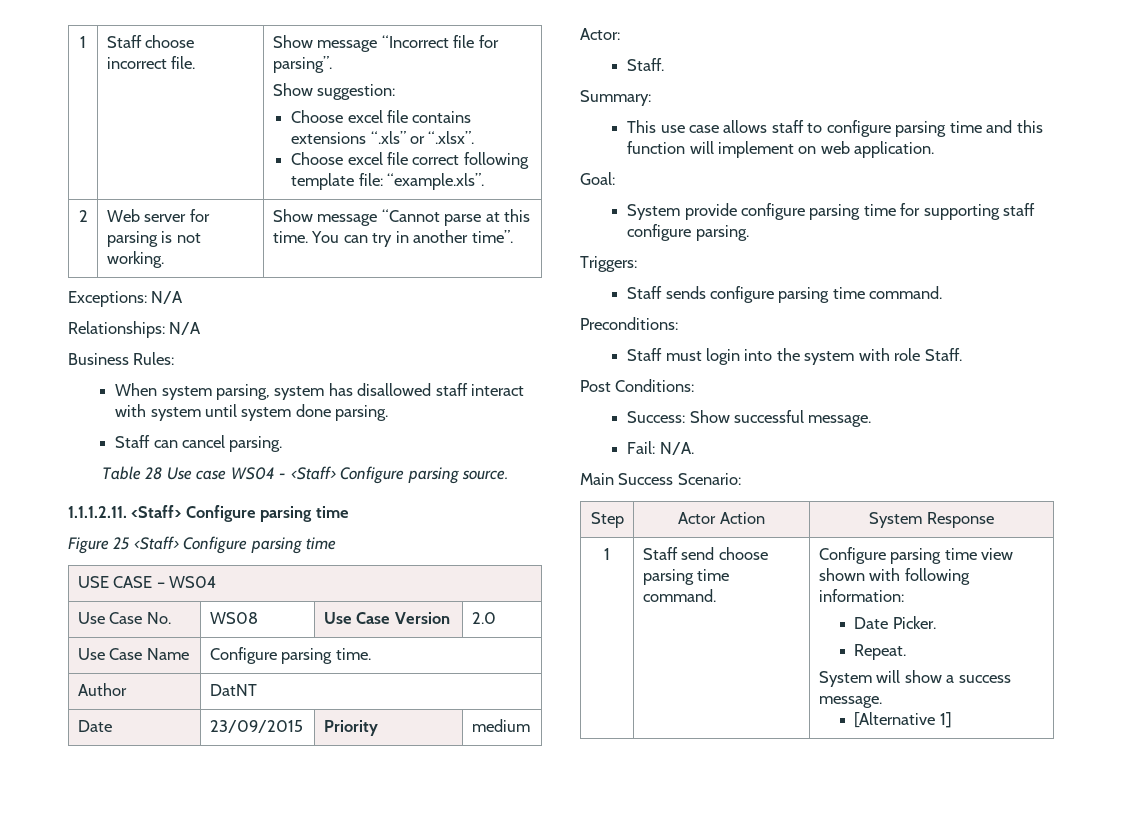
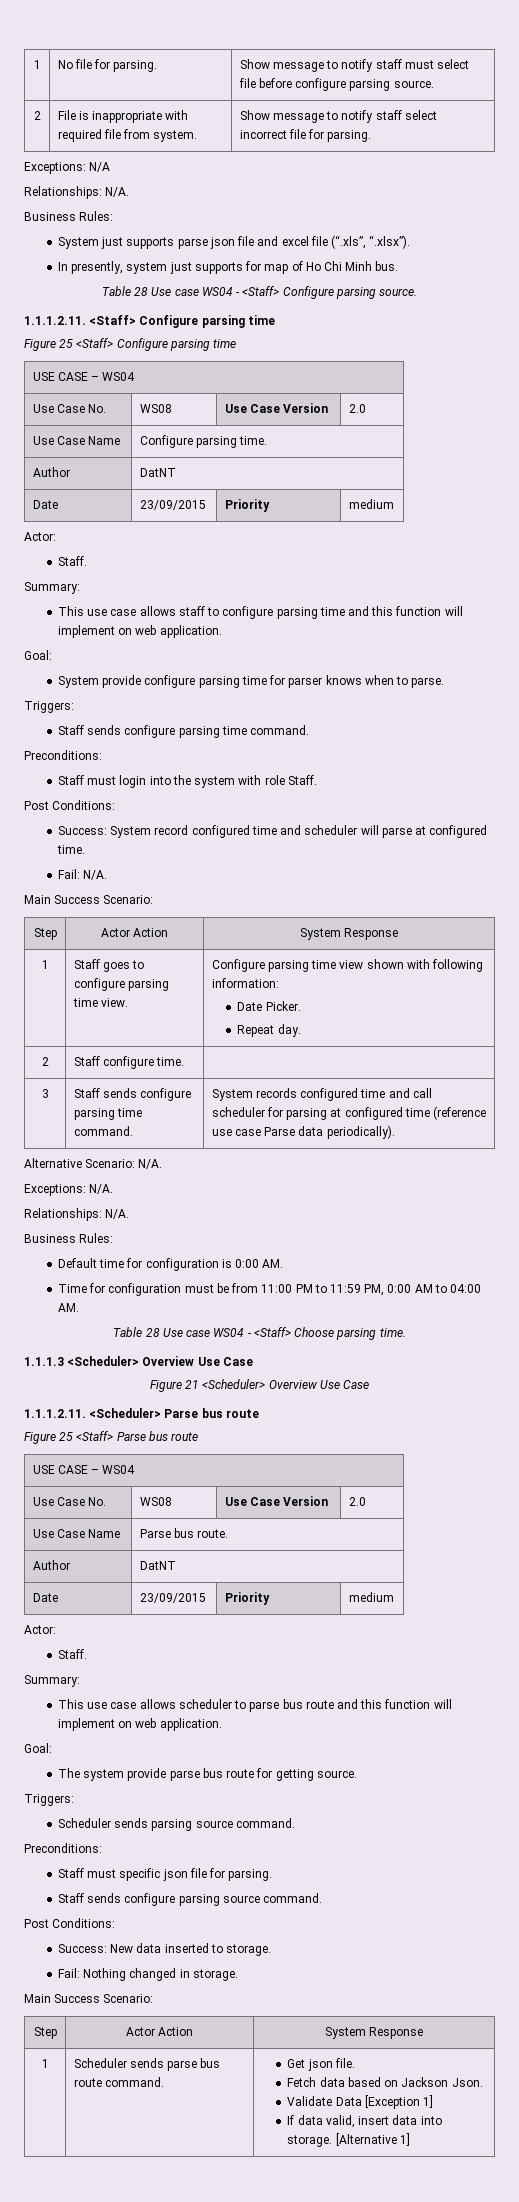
[80,36,86,48] [106,35,195,48] [106,56,196,69] [272,35,499,52] [272,56,332,73] [272,83,396,100] [291,110,472,123] [291,131,475,144] [291,152,529,169] [291,173,484,190] [78,210,88,222] [106,209,210,222] [106,231,201,247] [106,251,164,268] [272,209,531,226] [272,230,513,247] 1 | Staff choose incorrect file. | Show message “Incorrect file for parsing”. // Show suggestion: // Choose excel file contains extensions “.xls” or “.xlsx”. // Choose excel file correct following template file: “example.xls”. // 2 | Web server for parsing is not working. | Show message “Cannot parse at this time. You can try in another time”. -> [33,60,41,69] [57,59,158,72] [239,59,470,72] [238,78,434,91] [33,111,41,120] [57,110,189,123] [57,129,198,142] [239,110,437,123] [239,129,372,142] 1 | No file for parsing. | Show message to notify staff must select file before configure parsing source. // 2 | File is inappropriate with required file from system. | Show message to notify staff select incorrect file for parsing.
[169,322,202,335] [68,352,175,365] [115,383,525,400] [115,404,389,421] [115,435,283,452] N/A // Business Rules: // When system parsing, system has disallowed staff interact with system until system done parsing. // Staff can cancel parsing. -> [105,187,130,197] [24,211,114,221] [57,235,411,249] [57,261,399,274] N/A. // Business Rules: // System just supports parse json file and excel file (“.xls”, “.xlsx”). // In presently, system just supports for map of Ho Chi Minh bus.
[923,203,1036,220] [627,224,749,241] supporting staff configure parsing. -> [288,675,445,688] parser knows when to parse.
[689,410,872,427] Show successful message. -> [110,825,488,838] [56,845,85,854] System record configured time and scheduler will parse at configured time.
[681,547,768,560] [642,569,730,585] [642,589,716,602] send choose parsing time command. -> [102,960,145,972] [73,978,169,991] [72,998,128,1007] goes to configure parsing time view.
[854,644,907,660] [818,670,1011,687] [818,696,882,708] Repeat. // System will show a success message. // -> [237,1024,301,1037] [41,1057,49,1066] [73,1056,185,1069] [41,1089,49,1098] [73,1088,192,1101] [73,1108,142,1120] [73,1126,133,1136] [211,1088,432,1101] [211,1106,487,1120] [211,1125,395,1139] [24,1158,163,1169] [24,1184,114,1196] [24,1208,130,1221] [24,1233,114,1243] [57,1258,284,1271] [57,1283,482,1296] [57,1303,79,1312] [113,1327,406,1340] [24,1356,253,1366] [149,1379,370,1392] [24,1408,259,1418] [24,1431,199,1444] [32,1465,136,1474] [32,1497,107,1506] [139,1497,172,1506] [224,1496,329,1506] [348,1497,366,1506] [32,1529,121,1538] [139,1528,229,1538] [32,1560,70,1570] [139,1561,176,1570] [32,1593,58,1602] [139,1593,206,1603] [224,1592,270,1605] [348,1592,394,1602] [24,1625,56,1634] [57,1649,87,1659] [24,1675,80,1687] [57,1699,452,1712] [57,1718,222,1731] [24,1743,52,1753] [57,1768,357,1781] [24,1794,74,1806] [57,1818,295,1831] [24,1843,102,1853] [57,1868,273,1881] [57,1893,323,1906] [24,1918,116,1928] [57,1943,272,1956] [57,1968,238,1981] [24,1994,154,2003] [33,2027,57,2039] [125,2027,194,2036] [324,2027,424,2039] [41,2059,49,2068] [73,2058,221,2071] [73,2077,164,2087] [287,2058,355,2071] [287,2077,483,2087] [287,2095,434,2109] [287,2115,442,2128] [287,2135,333,2147] Repeat day. // 2 | Staff configure time. | // 3 | Staff sends configure parsing time command. | System records configured time and call scheduler for parsing at configured time (reference use case Parse data periodically). // Alternative Scenario: N/A. // Exceptions: N/A. // Relationships: N/A. // Business Rules: // Default time for configuration is 0:00 AM. // Time for configuration must be from 11:00 PM to 11:59 PM, 0:00 AM to 04:00 AM. // Table 28 Use case WS04 - <Staff> Choose parsing time. // 1.1.1.3 <Scheduler> Overview Use Case // Figure 21 <Scheduler> Overview Use Case // 1.1.1.2.11. <Scheduler> Parse bus route // Figure 25 <Staff> Parse bus route // USE CASE – WS04 // Use Case No. | WS08 | Use Case Version | 2.0 // Use Case Name | Parse bus route. // Author | DatNT // Date | 23/09/2015 | Priority | medium // Actor: // Staff. // Summary: // This use case allows scheduler to parse bus route and this function will implement on web application. // Goal: // The system provide parse bus route for getting source. // Triggers: // Scheduler sends parsing source command. // Preconditions: // Staff must specific json file for parsing. // Staff sends configure parsing source command. // Post Conditions: // Success: New data inserted to storage. // Fail: Nothing changed in storage. // Main Success Scenario: // Step | Actor Action | System Response // 1 | Scheduler sends parse bus route command. | Get json file. // Fetch data based on Jackson Json. // Validate Data [Exception 1] // If data valid, insert data into storage.

